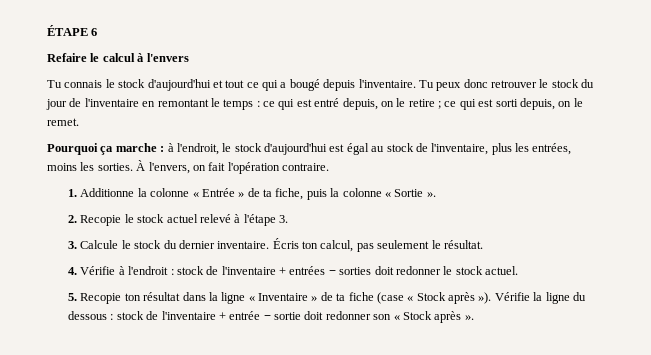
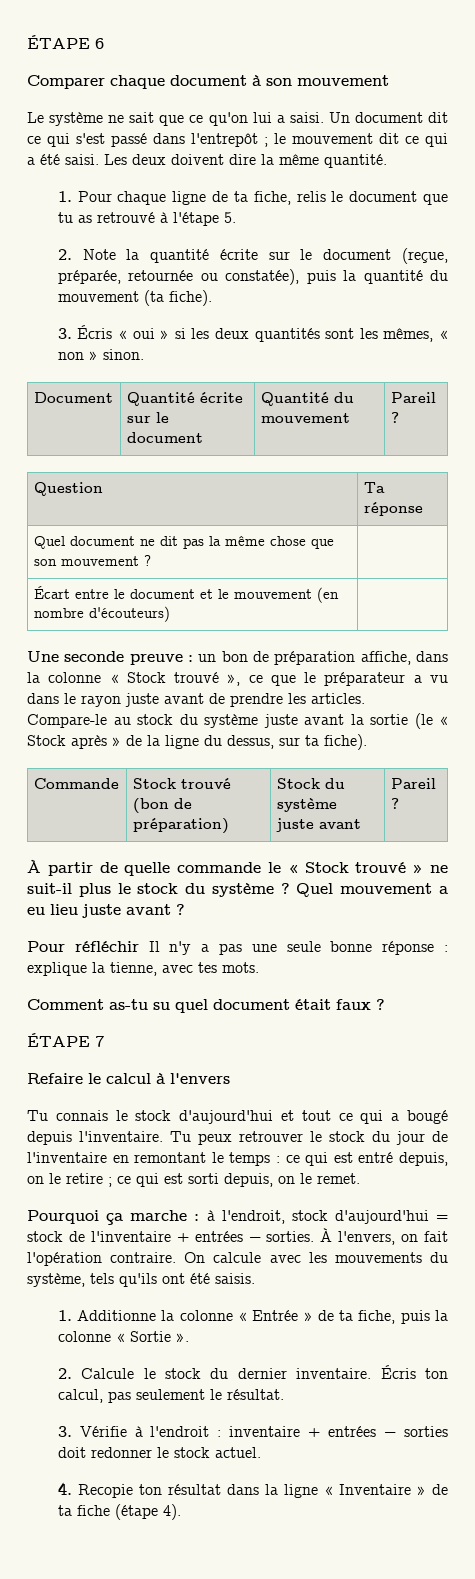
(98, 32) none -> [27,75,389,89] [27,112,448,126] [27,133,448,147] [27,154,387,168] [57,191,449,205] [57,212,236,226] [57,248,449,264] [57,269,448,285] [57,290,212,306] [57,325,449,342] [57,349,144,360] [33,392,113,403] [126,392,243,406] [126,412,169,423] [126,432,203,443] [260,392,354,406] [260,413,350,423] [390,392,436,403] [390,412,399,423] [33,482,103,496] [363,482,385,493] [363,502,423,516] [33,535,334,549] [33,555,151,566] [33,586,339,603] [33,606,170,622] [27,651,448,665] [27,672,448,686] [27,693,365,707] [27,713,448,729] [27,734,367,750] [33,778,119,789] [132,778,231,789] [132,798,192,813] [132,818,229,834] [276,778,345,789] [276,798,337,812] [275,818,361,832] [390,778,436,789] [390,798,399,809] [27,859,449,876] [27,883,448,897] [27,904,185,918] [27,941,449,955] [27,962,259,976] [27,999,385,1013] [27,1033,104,1047] // Comparer chaque document à son mouvement // Le système ne sait que ce qu'on lui a saisi. Un document dit ce qui s'est passé dans l'entrepôt ; le mouvement dit ce qui a été saisi. Les deux doivent dire la même quantité. // 1. Pour chaque ligne de ta fiche, relis le document que tu as retrouvé à l'étape 5. // 2. Note la quantité écrite sur le document (reçue, préparée, retournée ou constatée), puis la quantité du mouvement (ta fiche). // 3. Écris « oui » si les deux quantités sont les mêmes, « non » sinon. // Document | Quantité écrite sur le document | Quantité du mouvement | Pareil ? // Question | Ta réponse // Quel document ne dit pas la même chose que son mouvement ? | // Écart entre le document et le mouvement (en nombre d'écouteurs) | // Une seconde preuve : un bon de préparation affiche, dans la colonne « Stock trouvé », ce que le préparateur a vu dans le rayon juste avant de prendre les articles. Compare-le au stock du système juste avant la sortie (le « Stock après » de la ligne du dessus, sur ta fiche). // Commande | Stock trouvé (bon de préparation) | Stock du système juste avant | Pareil ? // À partir de quelle commande le « Stock trouvé » ne suit-il plus le stock du système ? Quel mouvement a eu lieu juste avant ? // Pour réfléchir Il n'y a pas une seule bonne réponse : explique la tienne, avec tes mots. // Comment as-tu su quel document était faux ? // ÉTAPE 7
[463,79,488,88] donc -> (232, 1139) none
[222,143,572,155] [47,162,95,171] le stock d'aujourd'hui est égal au stock de l'inventaire, plus les entrées, moins les -> [291,1210,448,1224] [27,1231,261,1242] stock d'aujourd'hui = stock de l'inventaire + entrées −
(329, 167) none -> [184,1252,449,1263] [27,1273,255,1287] On calcule avec les mouvements du système, tels qu'ils ont été saisis.
[80,214,289,226] [68,241,78,249] Recopie le stock actuel relevé à l'étape 3. // 3. -> (72, 1373) none
[68,267,78,275] 4. -> [57,1426,72,1437] 3.
[176,266,276,275] stock de l'inventaire -> [229,1426,301,1437] inventaire
[68,293,78,301] 5. -> [57,1482,72,1495] 4.
[376,292,586,304] [68,311,474,323] (case « Stock après »). Vérifie la ligne du dessous : stock de l'inventaire + entrée − sortie doit redonner son « Stock après ». -> [114,1504,181,1520] (étape 4).

